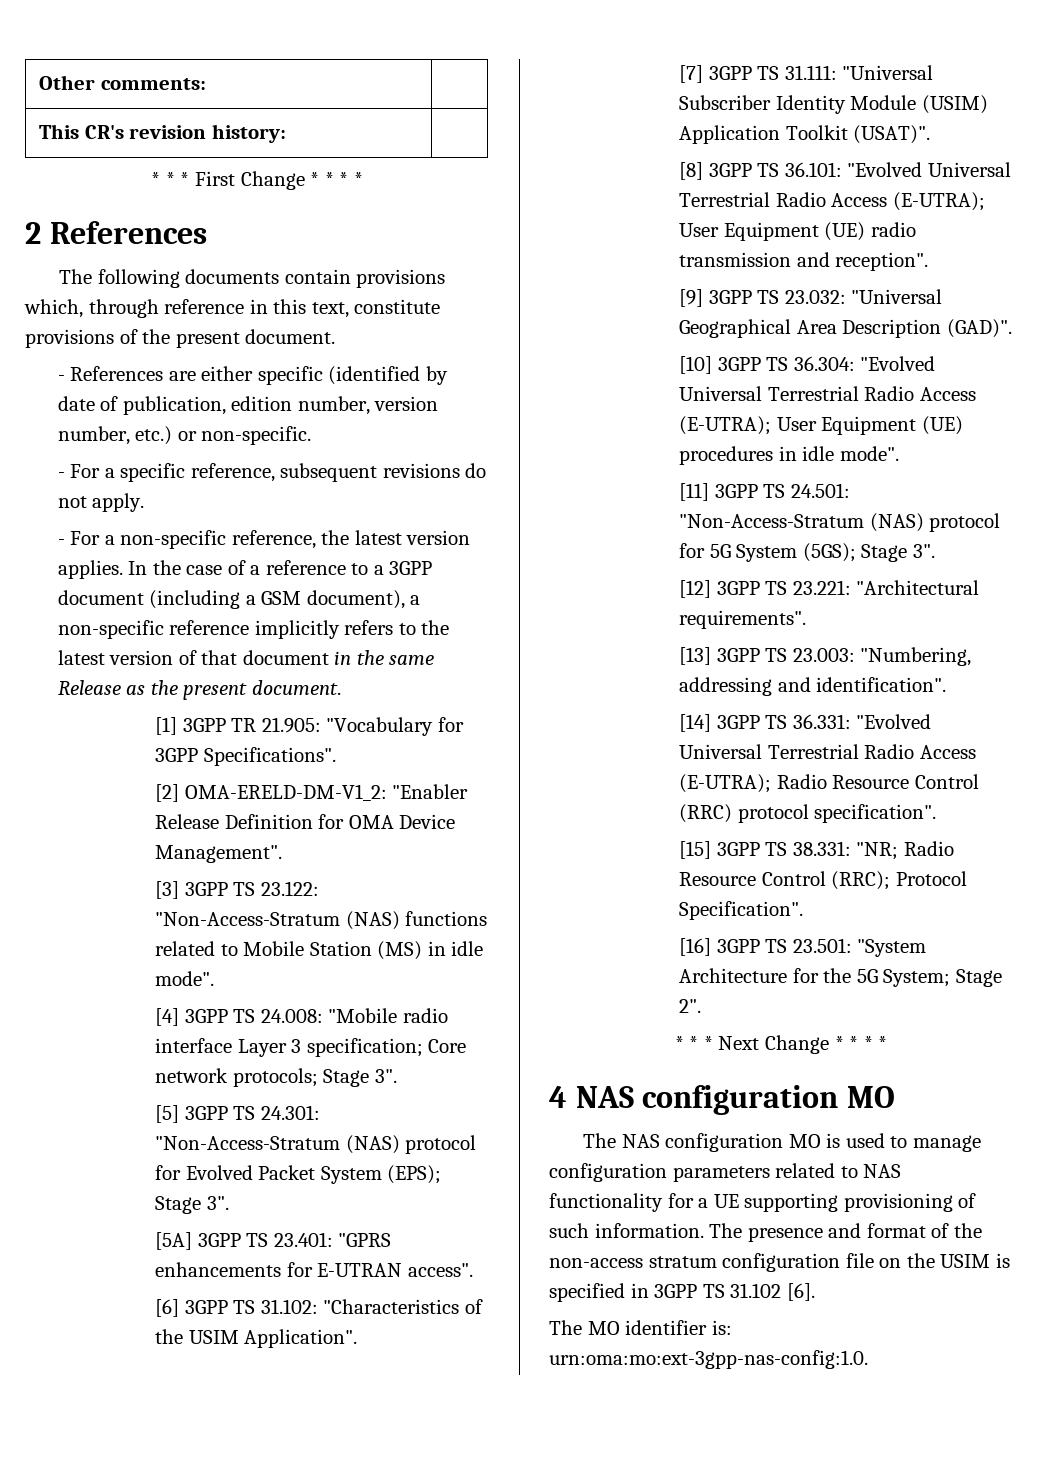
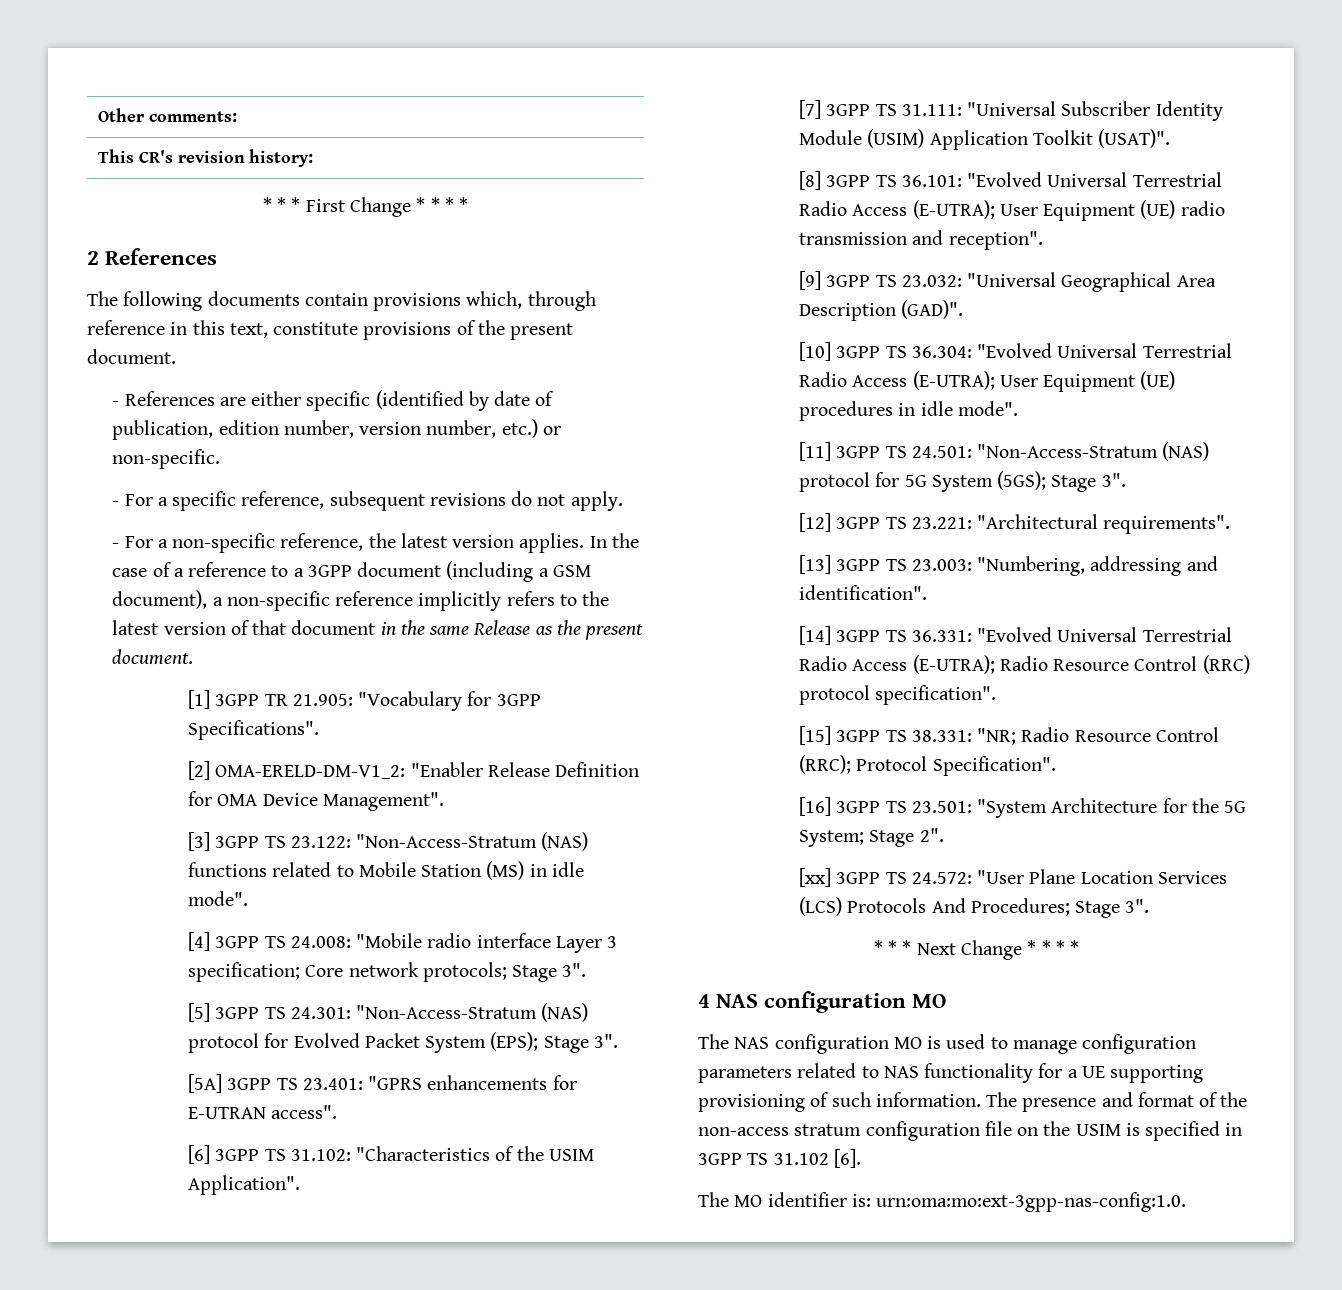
(702, 1006) none -> [799,868,1227,887] [799,897,1150,918] // [xx] 3GPP TS 24.572: "User Plane Location Services (LCS) Protocols And Procedures; Stage 3".

